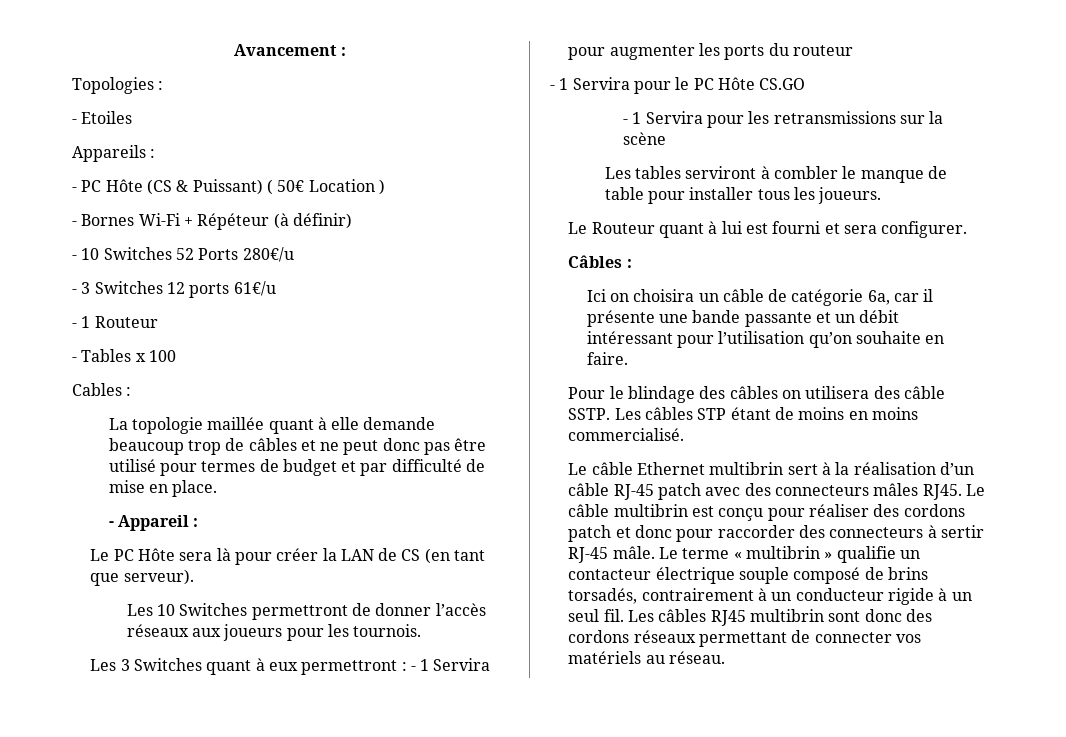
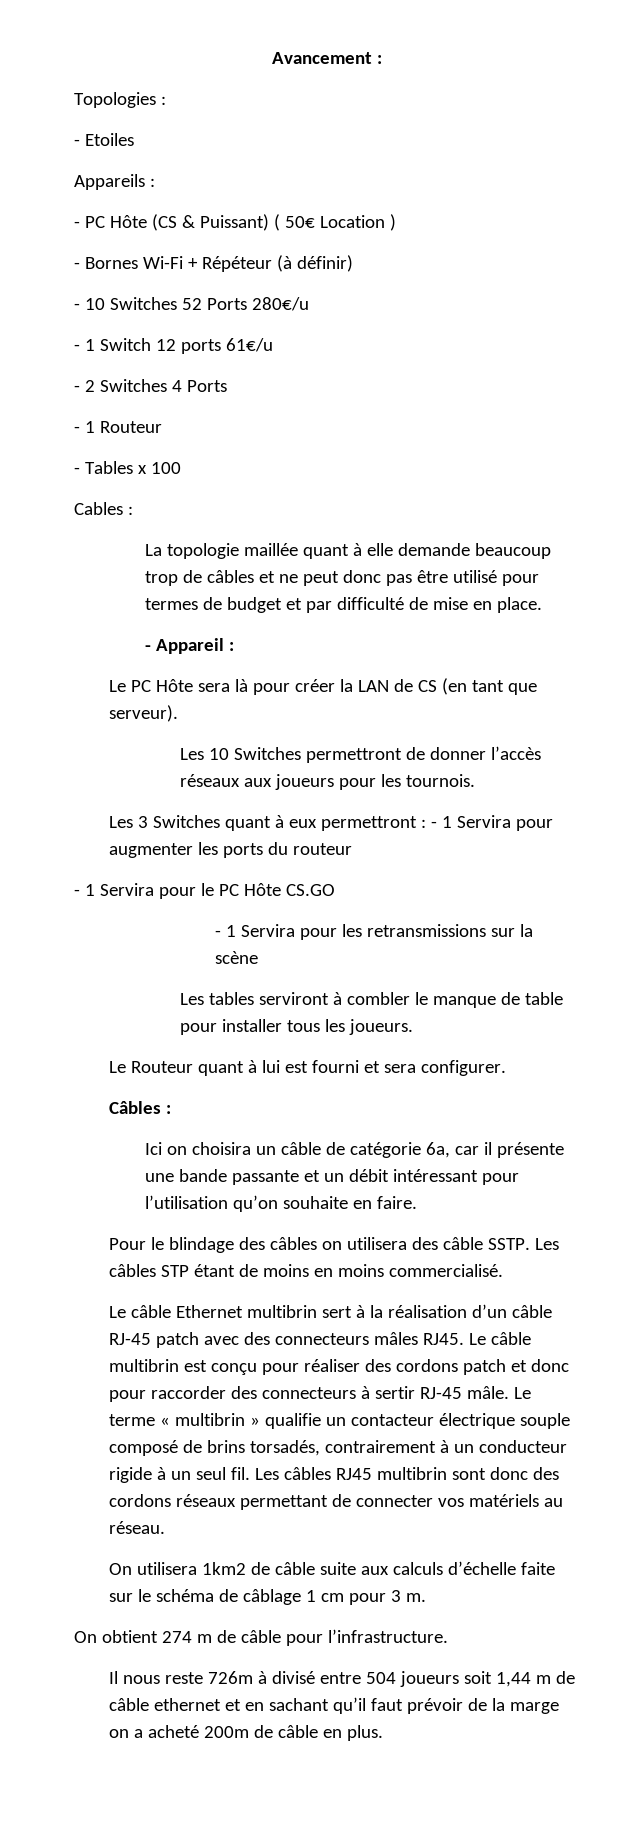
[81,281,163,294] 3 Switches -> [84,338,151,351] 1 Switch
(276, 288) none -> [74,379,227,392] // - 2 Switches 4 Ports
(725, 657) none -> [109,1561,556,1575] [109,1589,427,1605] [74,1629,448,1646] [109,1671,576,1687] [109,1697,560,1714] [109,1725,384,1741] // On utilisera 1km2 de câble suite aux calculs d’échelle faite sur le schéma de câblage 1 cm pour 3 m. // On obtient 274 m de câble pour l’infrastructure. // Il nous reste 726m à divisé entre 504 joueurs soit 1,44 m de câble ethernet et en sachant qu’il faut prévoir de la marge on a acheté 200m de câble en plus.

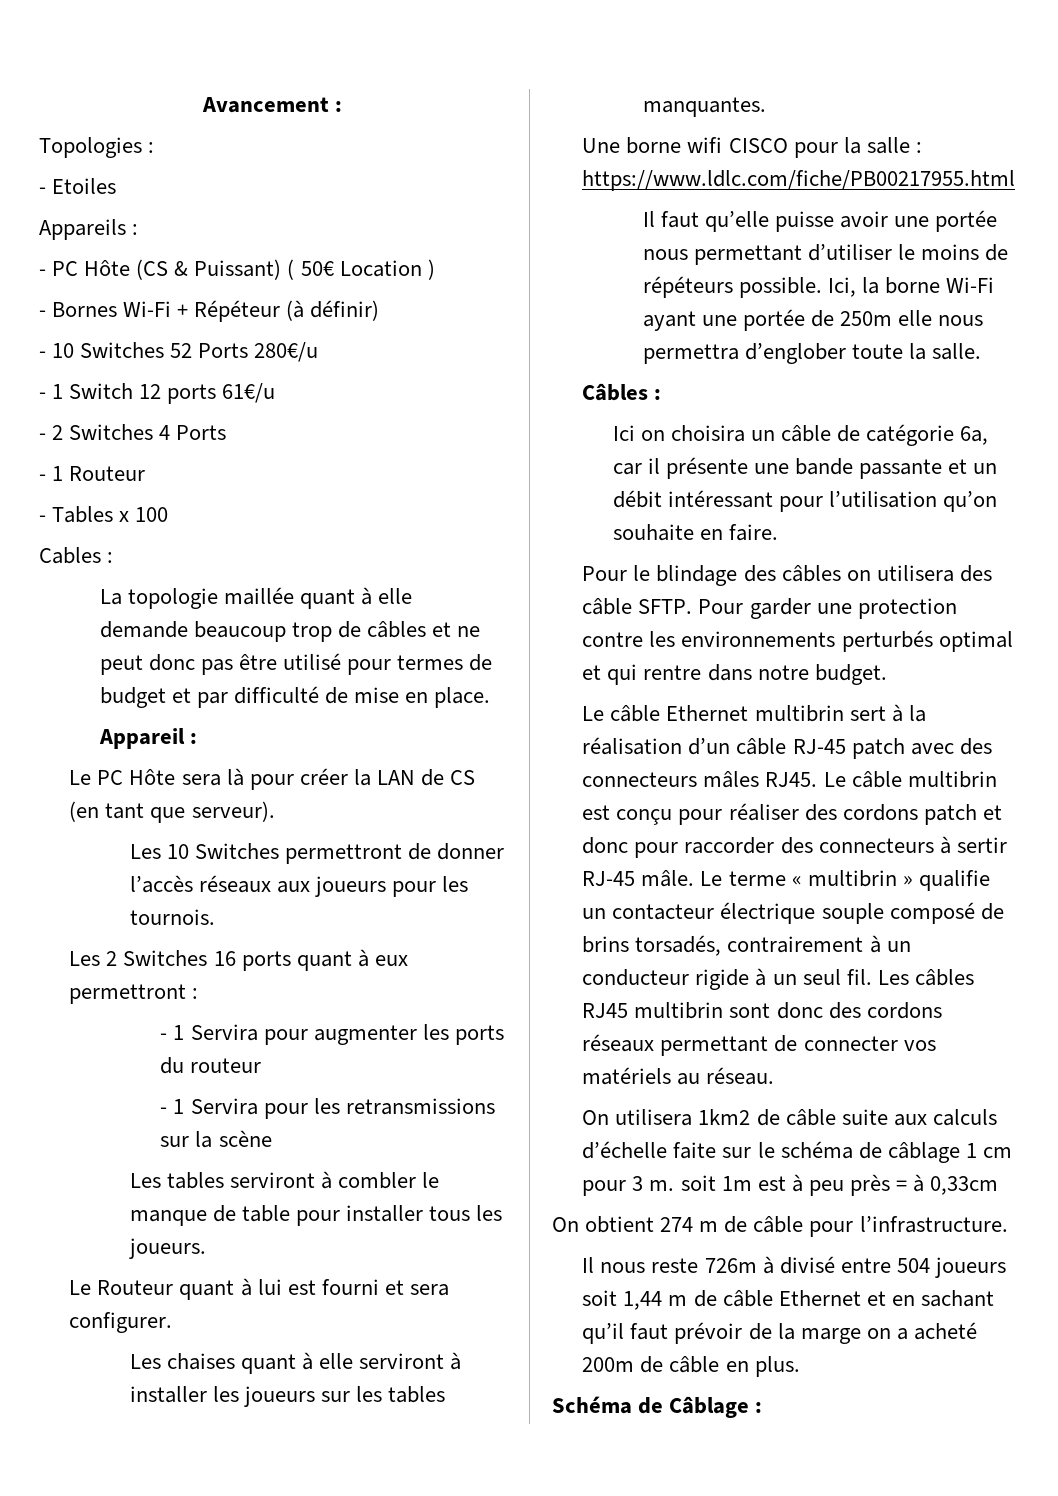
[144,645,151,651] - -> (491, 697) none
[138,815,221,828] 3 Switches -> [106,950,291,971] 2 Switches 16 ports
(427, 823) none -> (199, 993) //
[74,883,335,899] // - 1 Servira pour le PC Hôte CS.GO -> (262, 1065) none
(507, 1068) none -> [130,1352,462,1374] [130,1386,446,1407] [643,97,767,117] [582,137,922,158] [582,170,1016,191] [643,210,998,232] [643,244,1009,265] [643,276,995,298] [643,309,984,331] [643,343,982,364] // Les chaises quant à elle serviront à installer les joueurs sur les tables manquantes. // Une borne wifi CISCO pour la salle : https://www.ldlc.com/fiche/PB00217955.html // Il faut qu’elle puisse avoir une portée nous permettant d’utiliser le moins de répéteurs possible. Ici, la borne Wi-Fi ayant une portée de 250m elle nous permettra d’englober toute la salle.
[488,1238,560,1250] [109,1264,504,1277] SSTP. Les câbles STP étant de moins en moins commercialisé. -> [638,598,957,619] [582,630,1013,652] [582,664,887,685] SFTP. Pour garder une protection contre les environnements perturbés optimal et qui rentre dans notre budget.
(427, 1597) none -> [680,1174,999,1196] soit 1m est à peu près = à 0,33cm
[154,1698,222,1711] ethernet -> [778,1290,861,1306] Ethernet
(384, 1733) none -> [552,1396,763,1418] // Schéma de Câblage :

